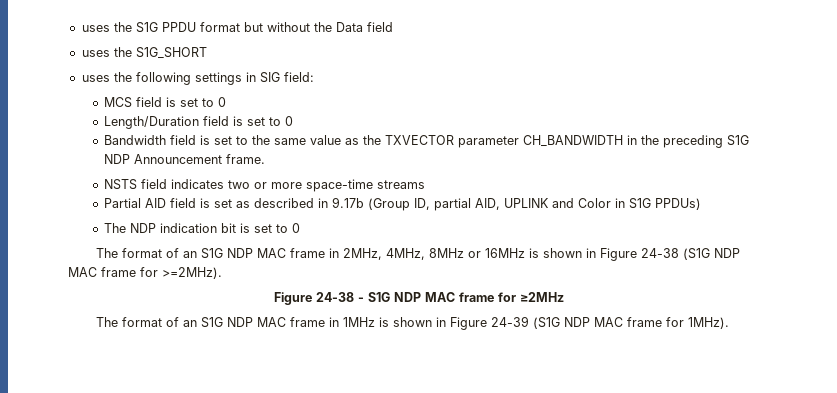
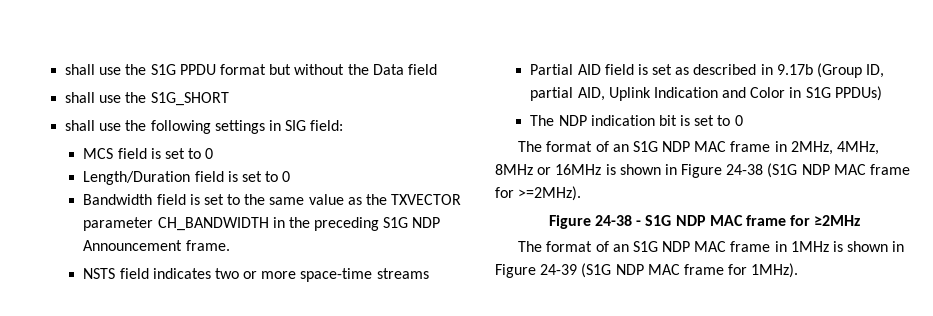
[81,25,110,32] uses -> [65,64,122,75] shall use
[81,50,110,57] uses -> [65,92,122,103] shall use
[81,75,110,82] uses -> [65,120,122,131] shall use
[504,198,550,208] UPLINK -> [608,87,718,101] Uplink Indication

